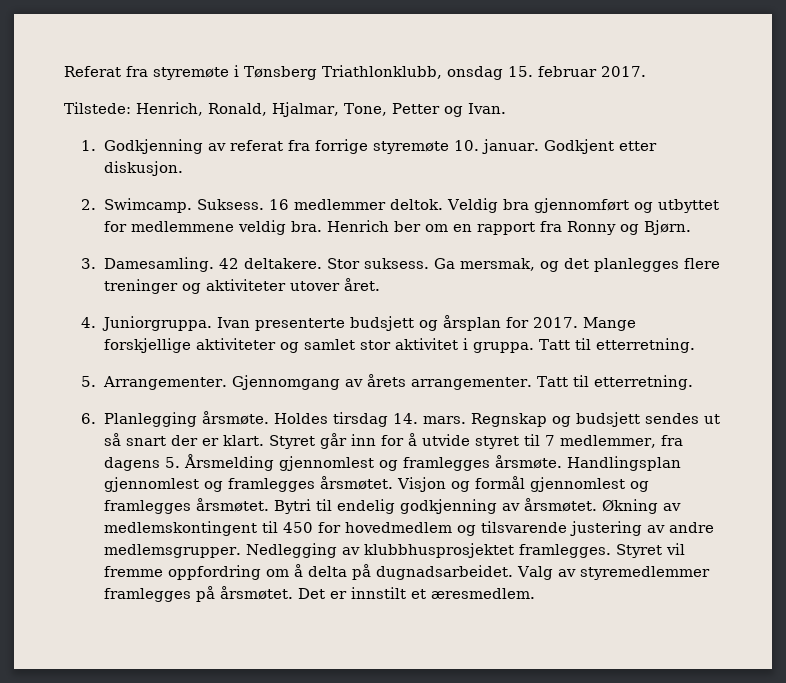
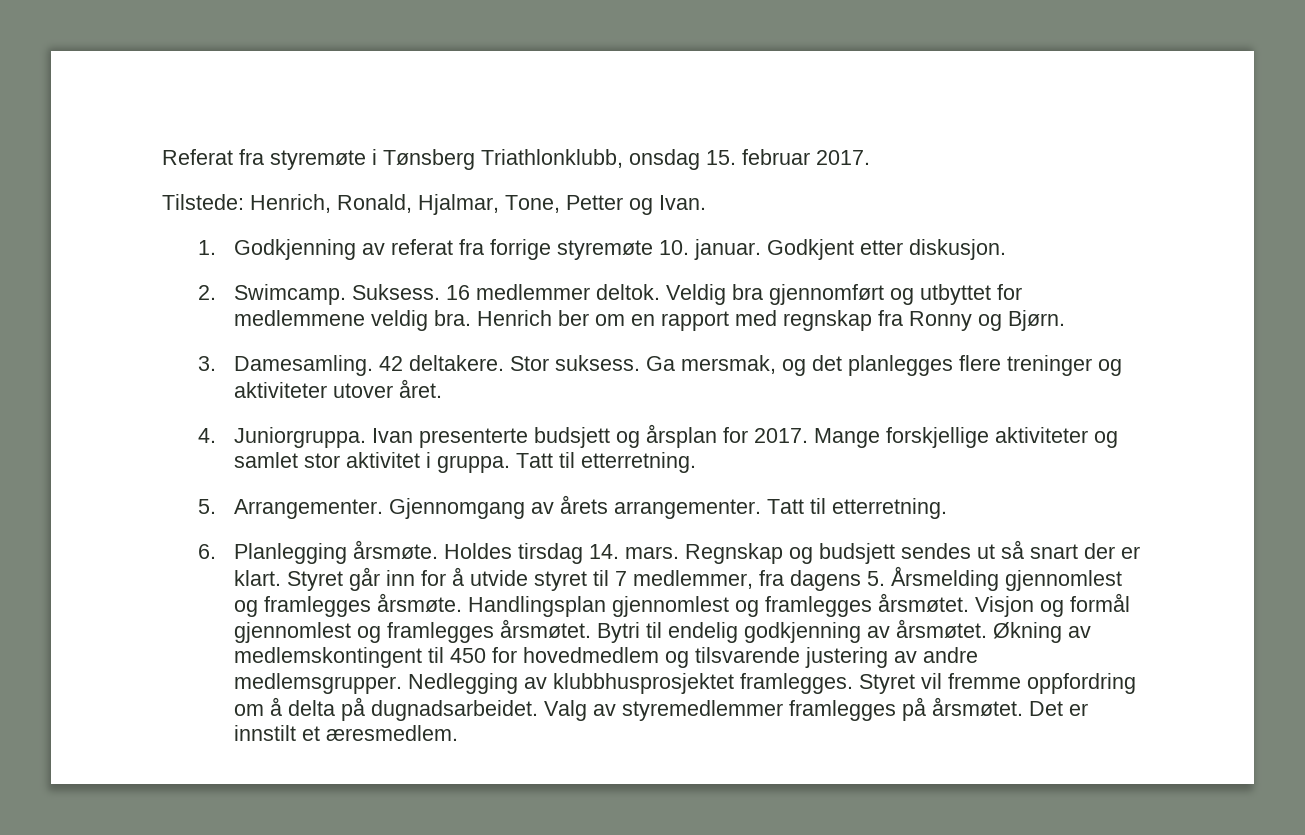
(535, 228) none -> [734,310,872,331] med regnskap

